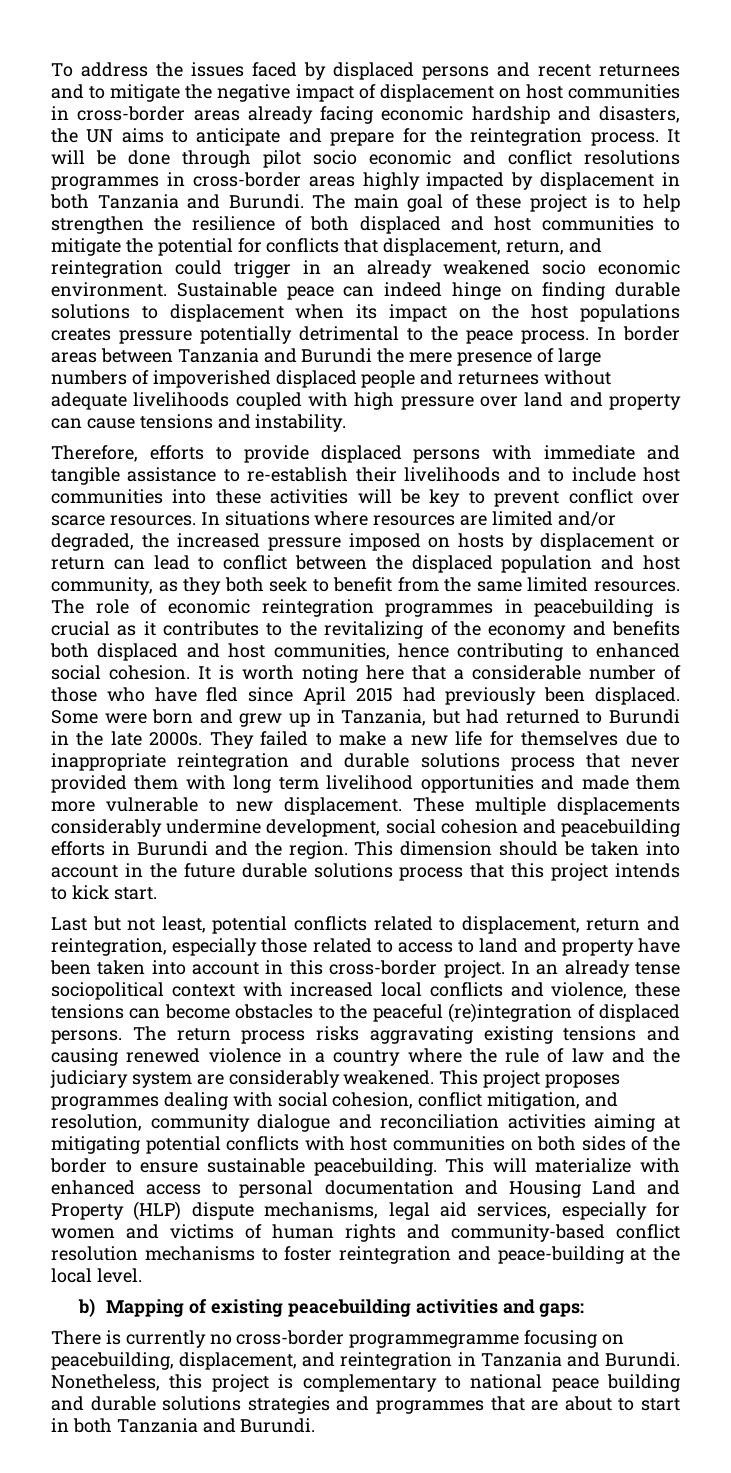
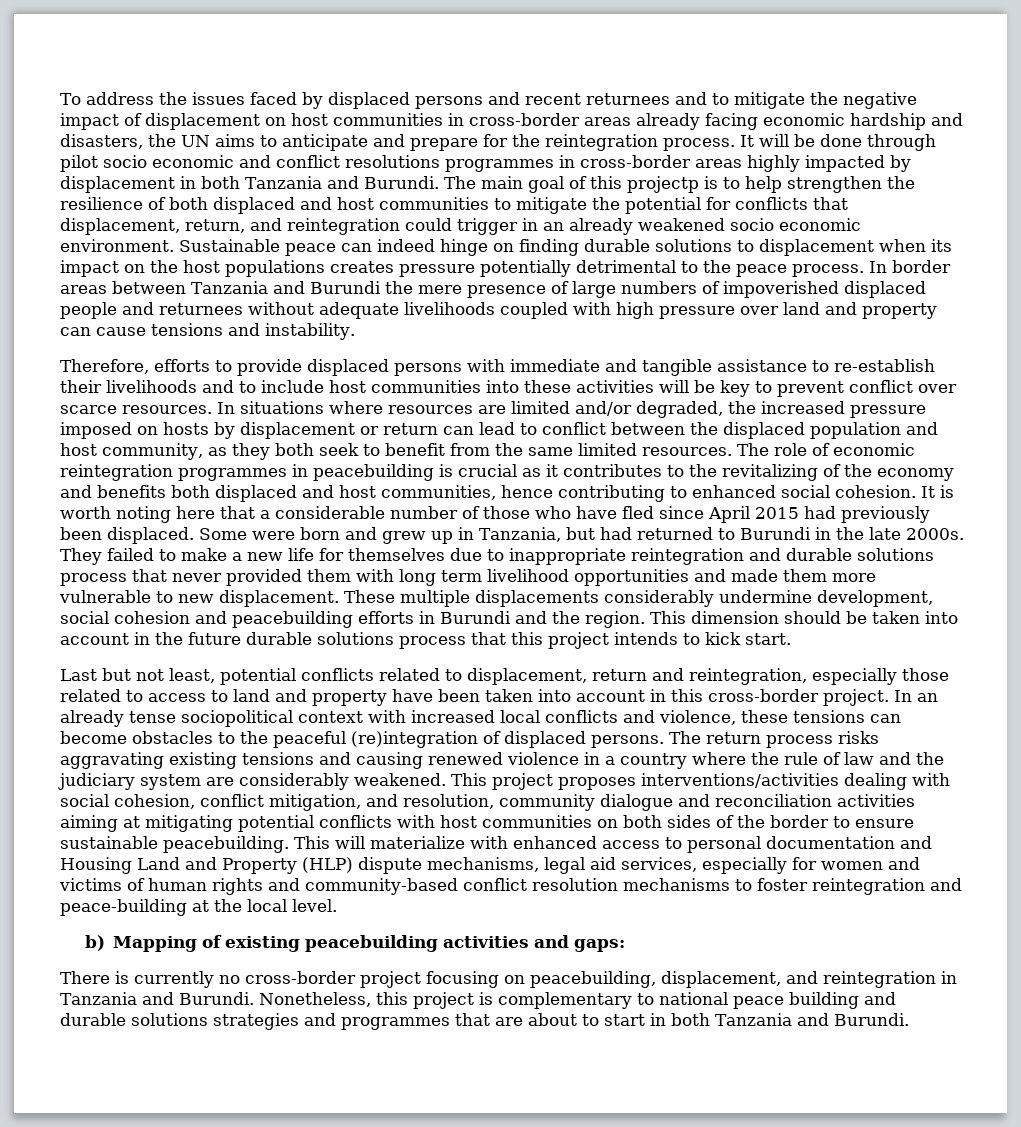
[476,194,587,212] these project -> [589,176,699,193] this projectp
[51,1096,159,1110] programmes -> [641,773,839,788] interventions/activities
[349,1334,520,1348] programmegramme -> [360,971,421,988] project

